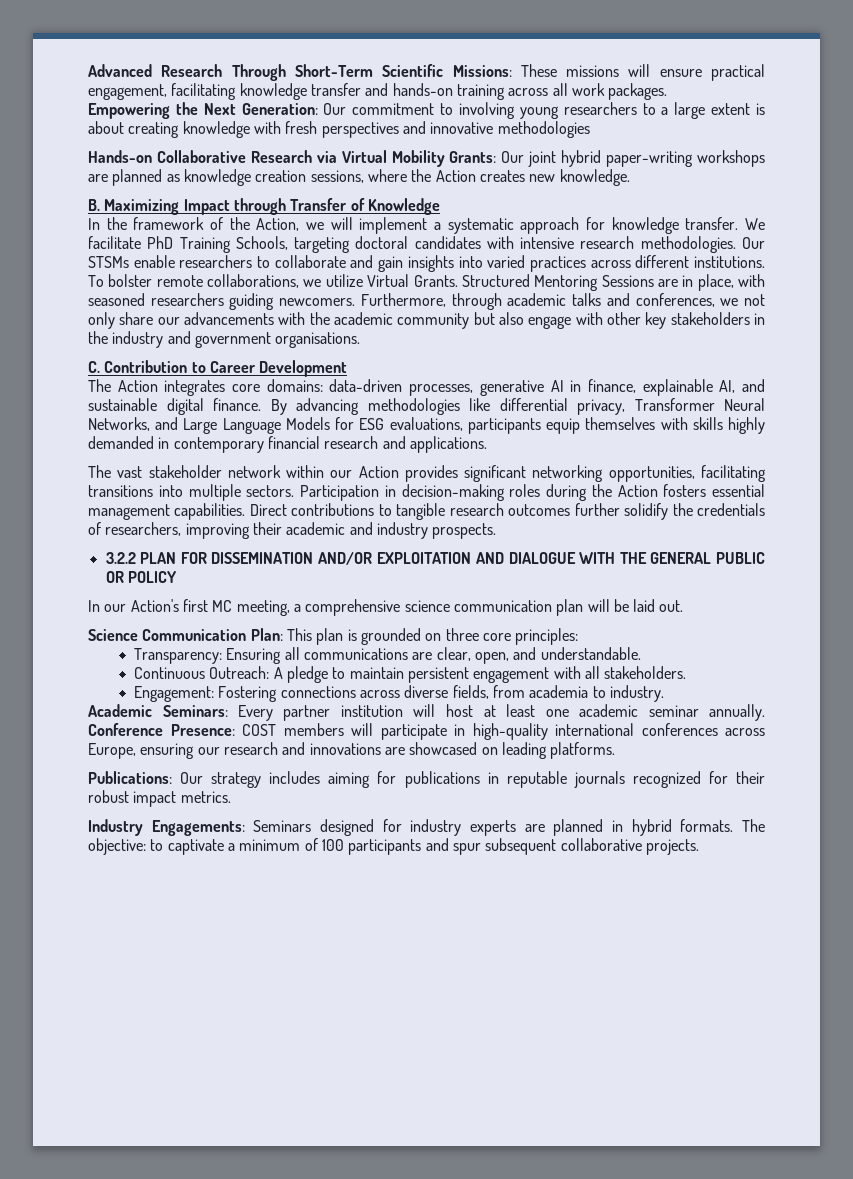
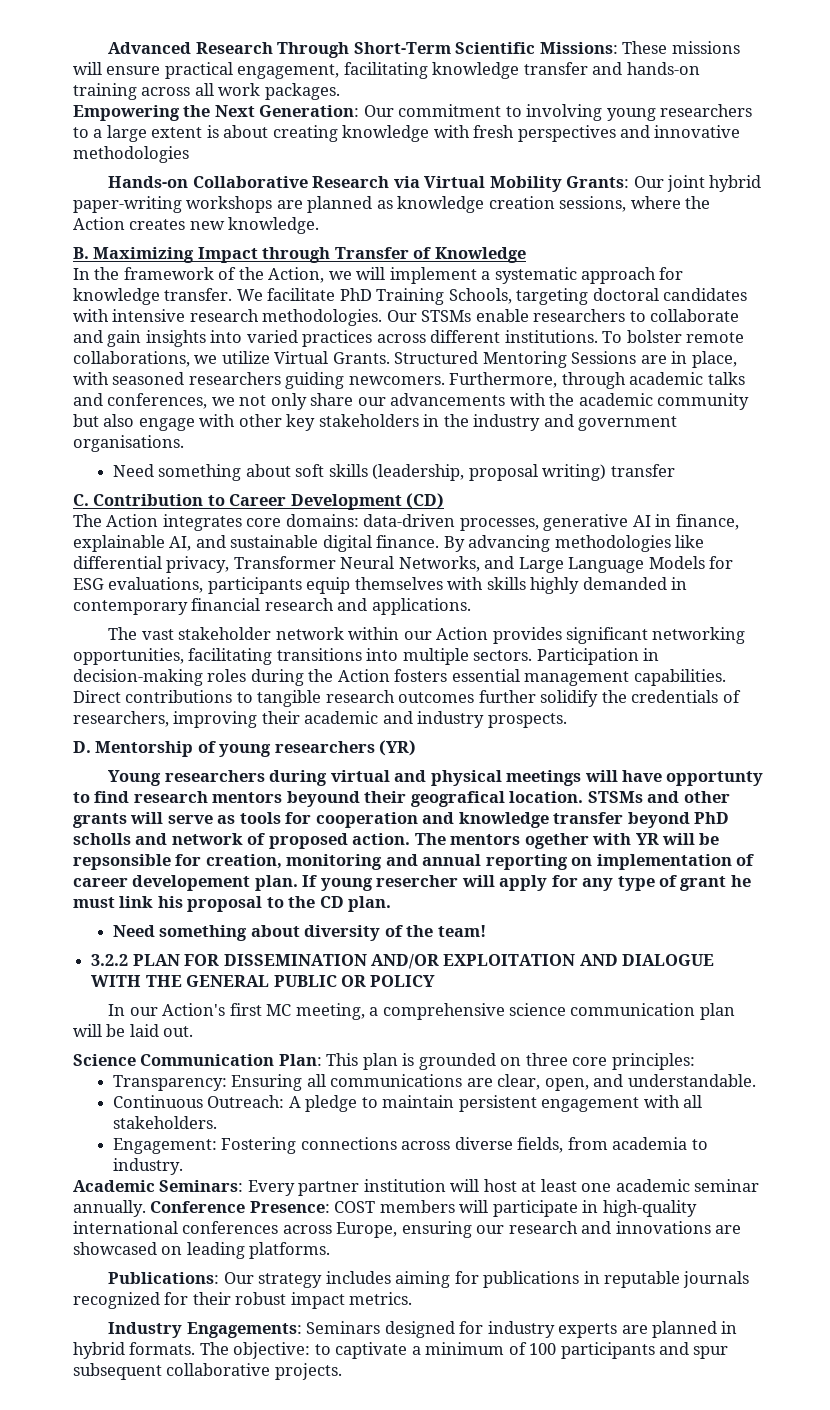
(361, 340) none -> [112,464,675,481] // Need something about soft skills (leadership, proposal writing) transfer
(348, 368) none -> [406,493,445,509] (CD)
(497, 531) none -> [73,740,417,757] [108,770,764,786] [73,791,730,807] [73,812,730,828] [73,833,720,849] [73,854,755,870] [73,875,751,891] [73,896,392,912] [112,925,486,941] // D. Mentorship of young researchers (YR) // Young researchers during virtual and physical meetings will have opportunty to find research mentors beyound their geografical location. STSMs and other grants will serve as tools for cooperation and knowledge transfer beyond PhD scholls and network of proposed action. The mentors ogether with YR will be repsonsible for creation, monitoring and annual reporting on implementation of career developement plan. If young resercher will apply for any type of grant he must link his proposal to the CD plan. // Need something about diversity of the team!

